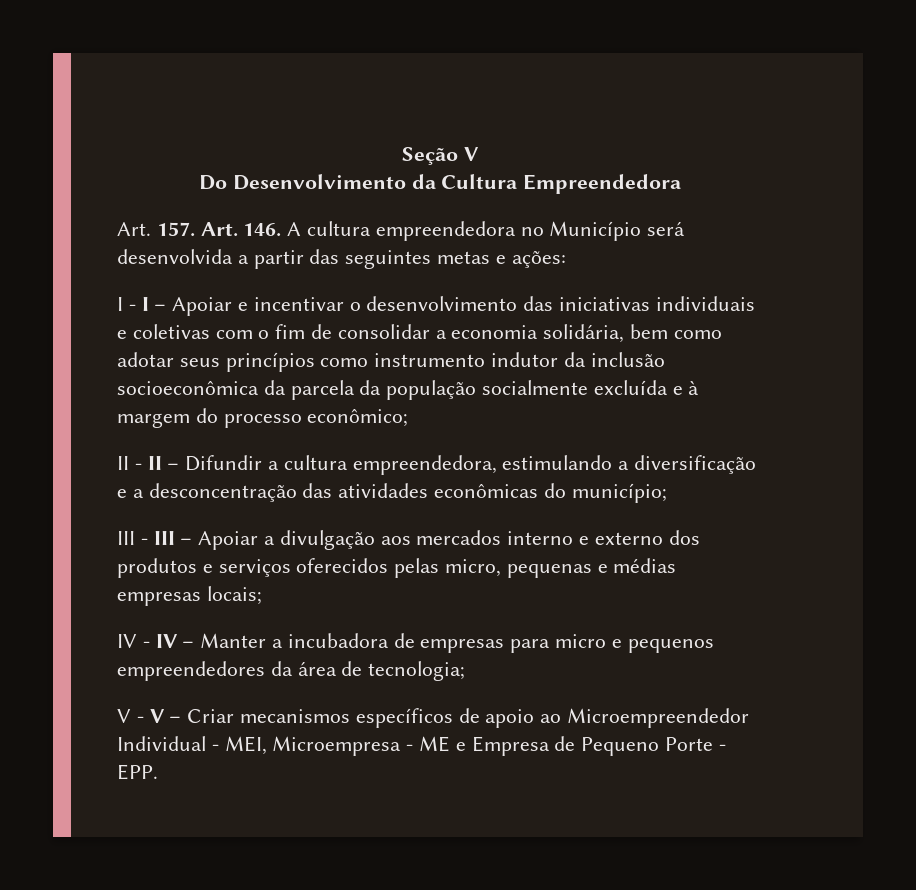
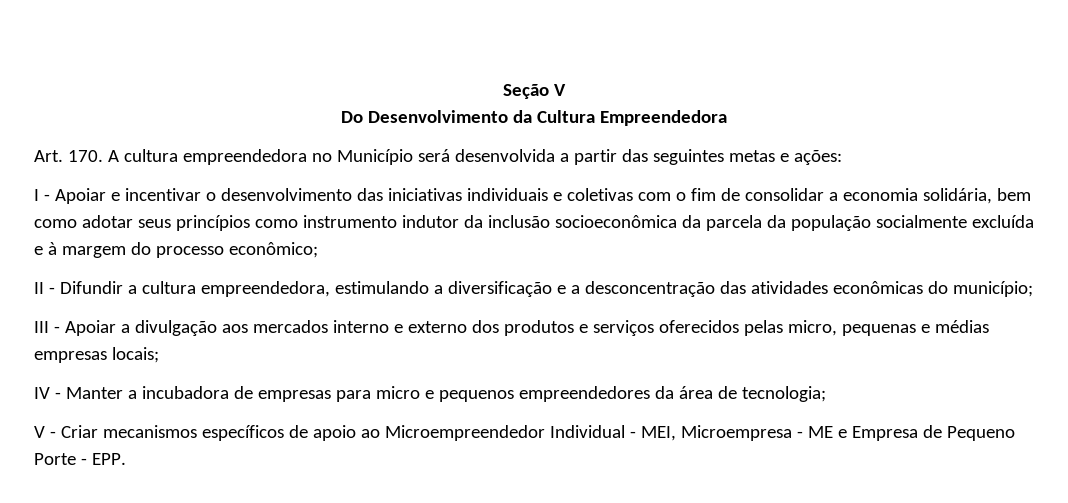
[156,222,282,237] 157. Art. 146. -> [67,150,103,162] 170.
[141,297,167,311] I – -> (50, 197) none
[147,456,180,470] II – -> (55, 290) none
[153,531,193,545] III – -> (60, 329) none
[155,634,195,648] IV – -> (61, 395) none
[149,709,182,723] V – -> (56, 434) none

